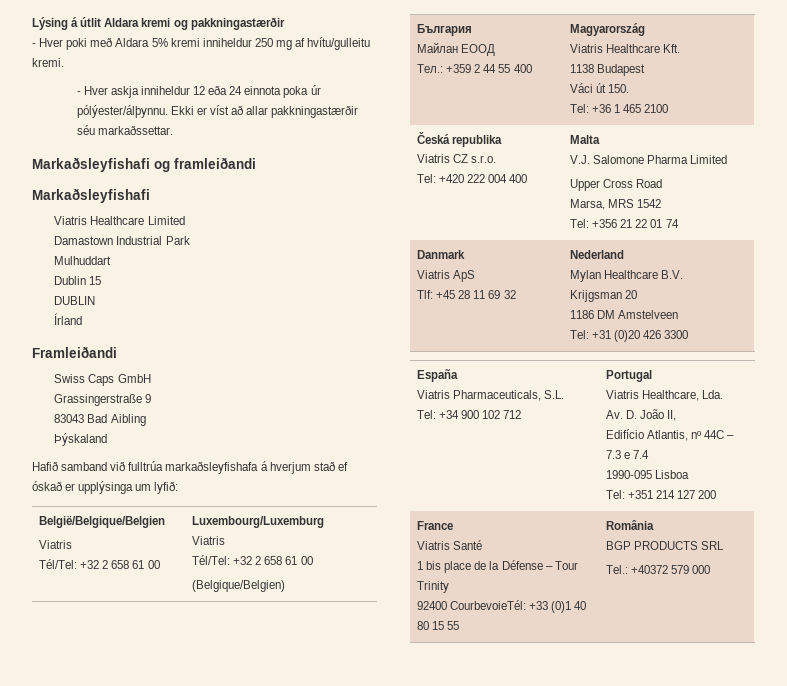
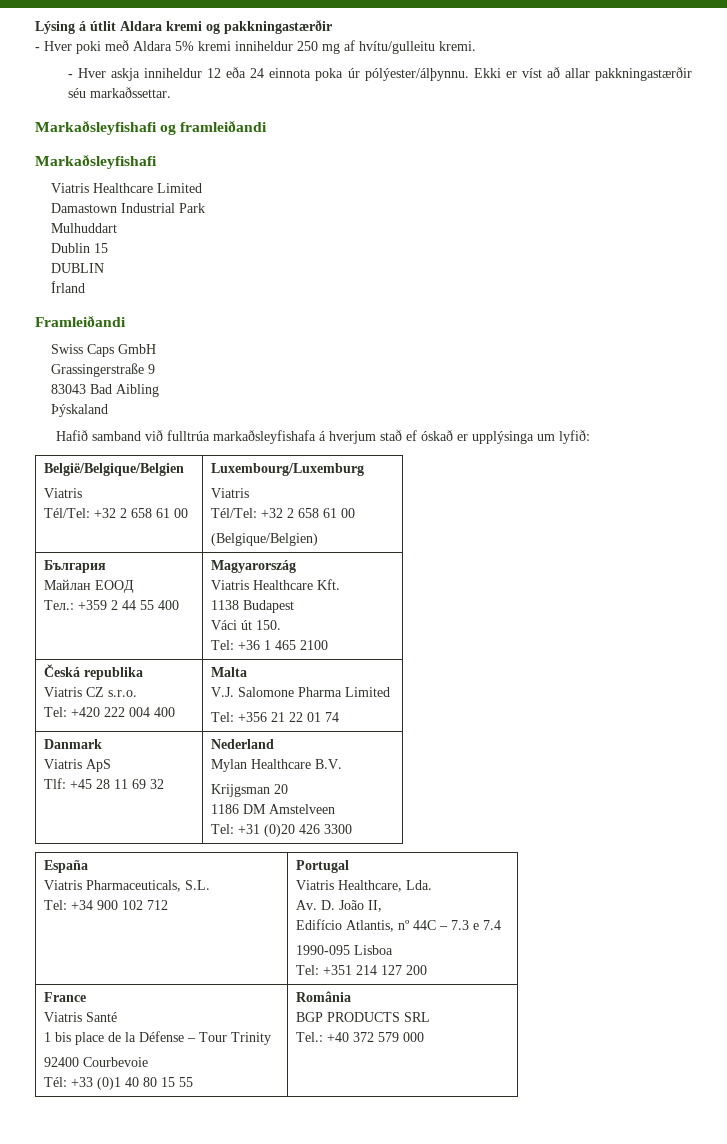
[570,179,663,191] [570,199,662,210] // Upper Cross Road // Marsa, MRS 1542 -> (390, 692) none
[450,600,527,610] CourbevoieTél: -> [82,1057,148,1067] [43,1077,67,1087] Courbevoie // Tél:
[631,565,669,574] +40372 -> [326,1032,374,1042] +40 372

